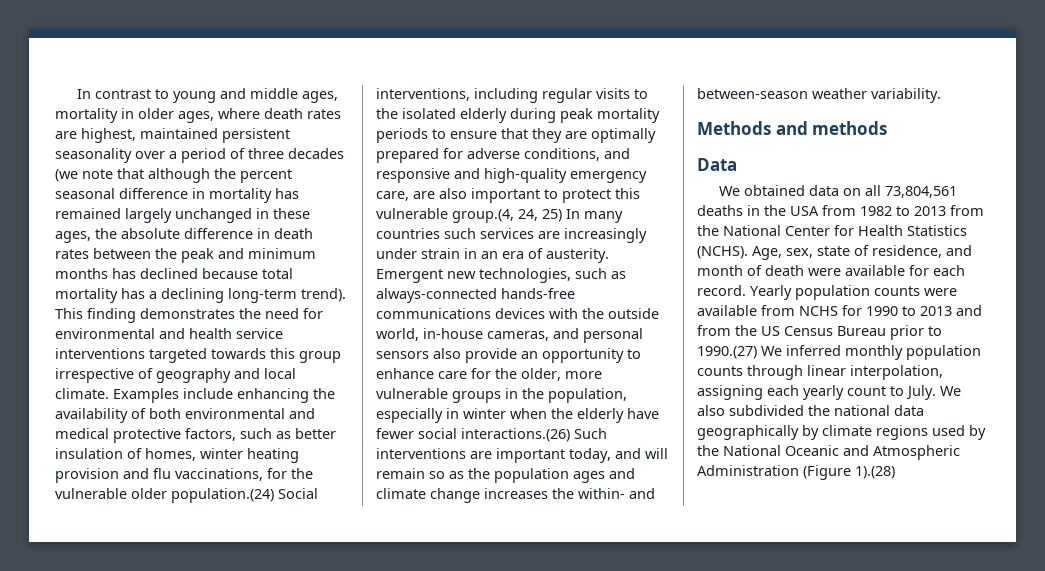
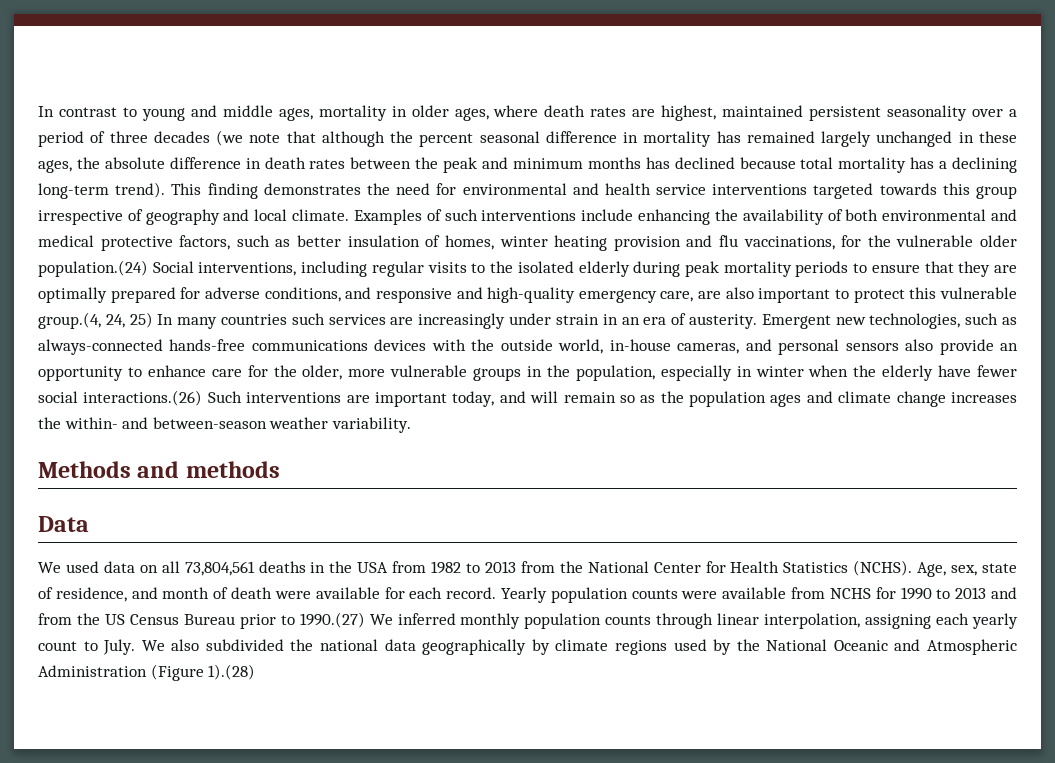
(179, 395) none -> [426,209,577,221] of such interventions
[744,185,806,196] obtained -> [65,561,99,573] used

